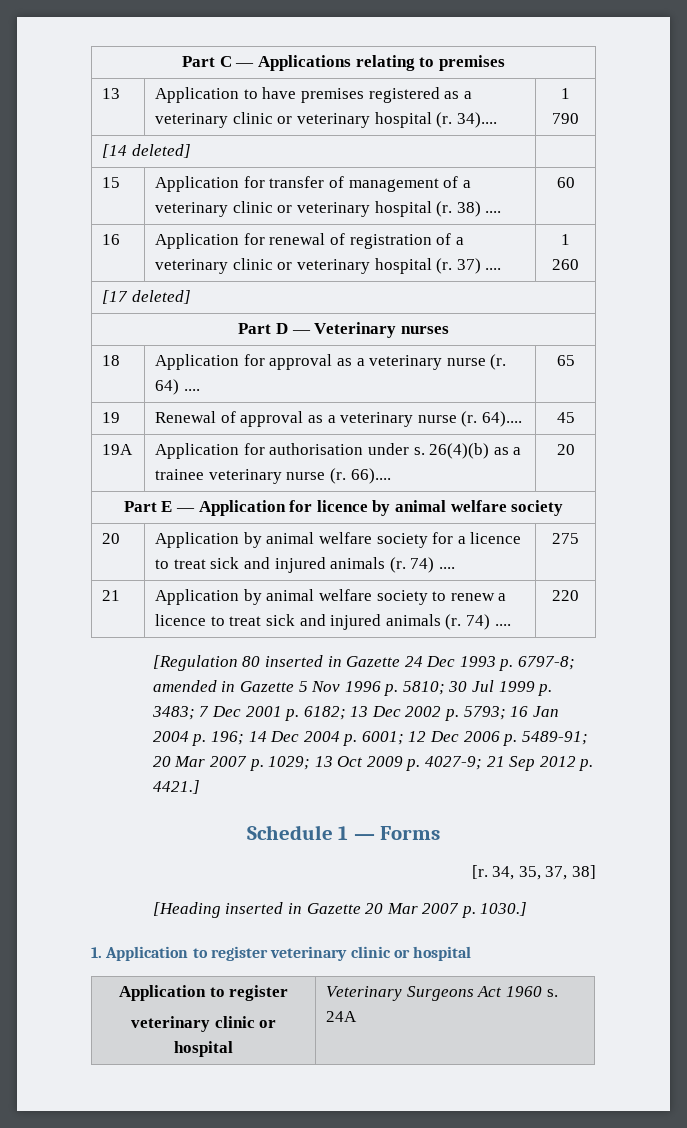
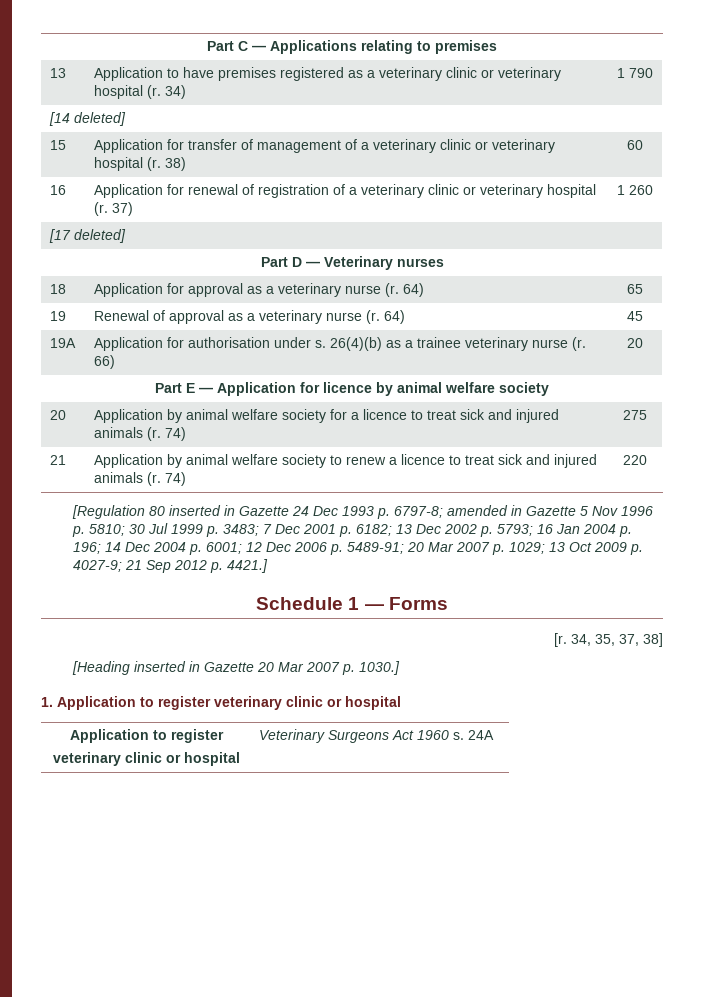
[456,112,497,128] 34).... -> [165,85,187,99] 34)
[485,211,502,213] .... -> (187, 164) none
[485,268,502,270] .... -> (134, 209) none
[183,389,200,391] .... -> (425, 290) none
[481,411,522,427] 64).... -> [384,310,406,324] 64)
[350,468,391,484] 66).... -> [94,355,116,369] 66)
[438,567,455,569] .... -> (187, 434) none
[494,624,511,626] .... -> (187, 479) none

